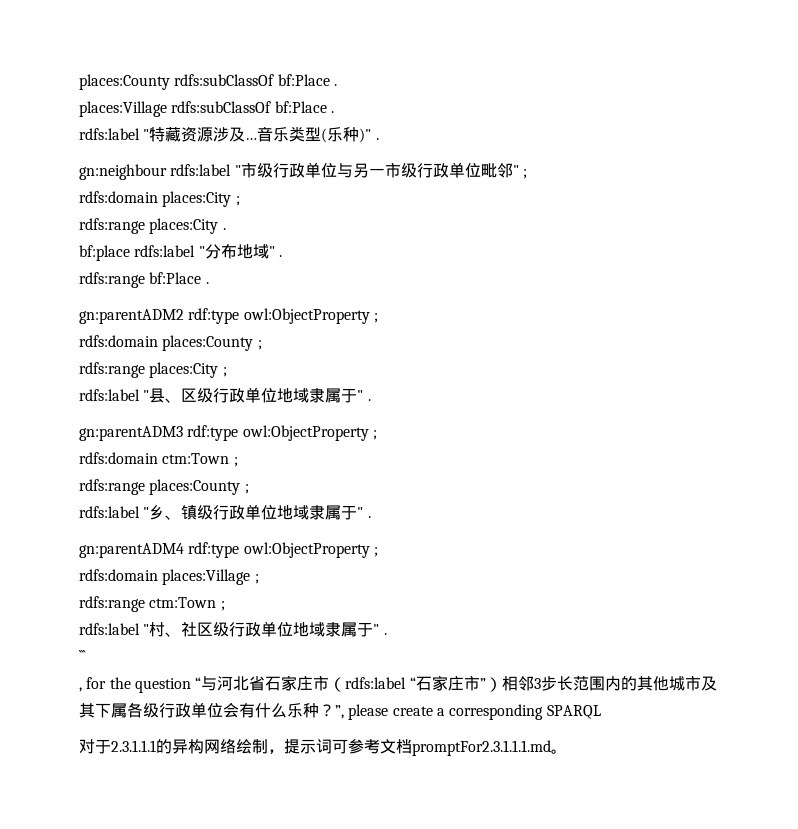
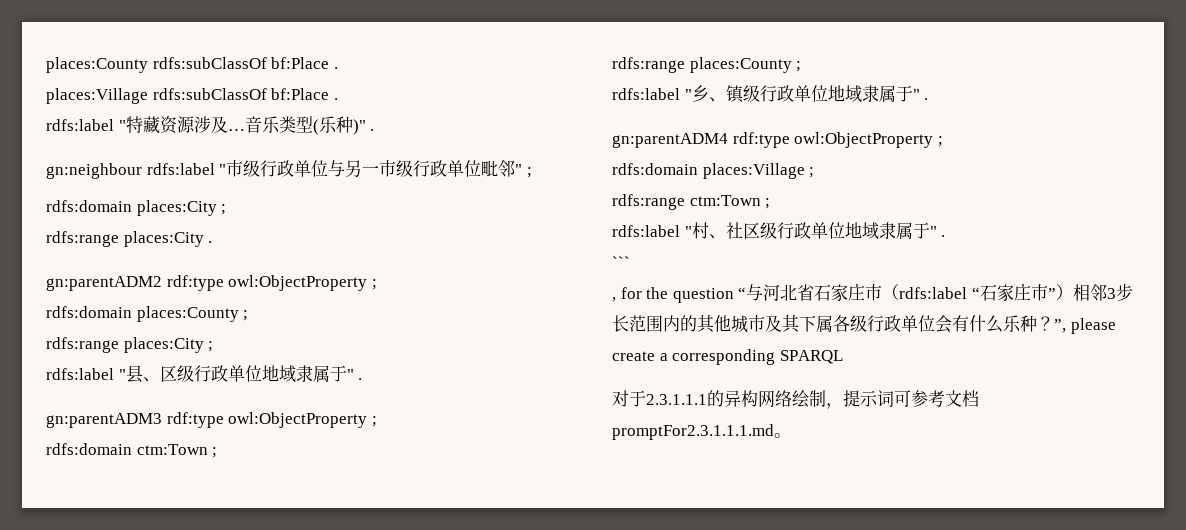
[79,243,282,261] [79,272,209,288] // bf:place rdfs:label "分布地域" . // rdfs:range bf:Place . -> (213, 242) none

